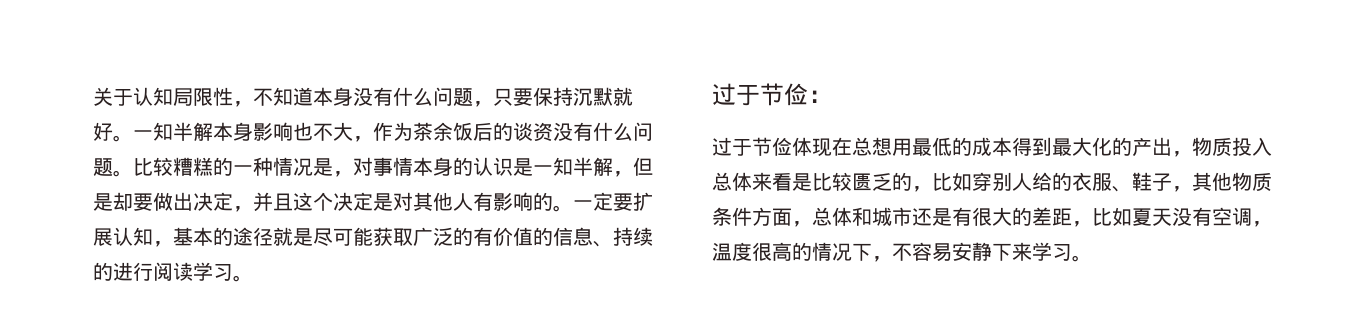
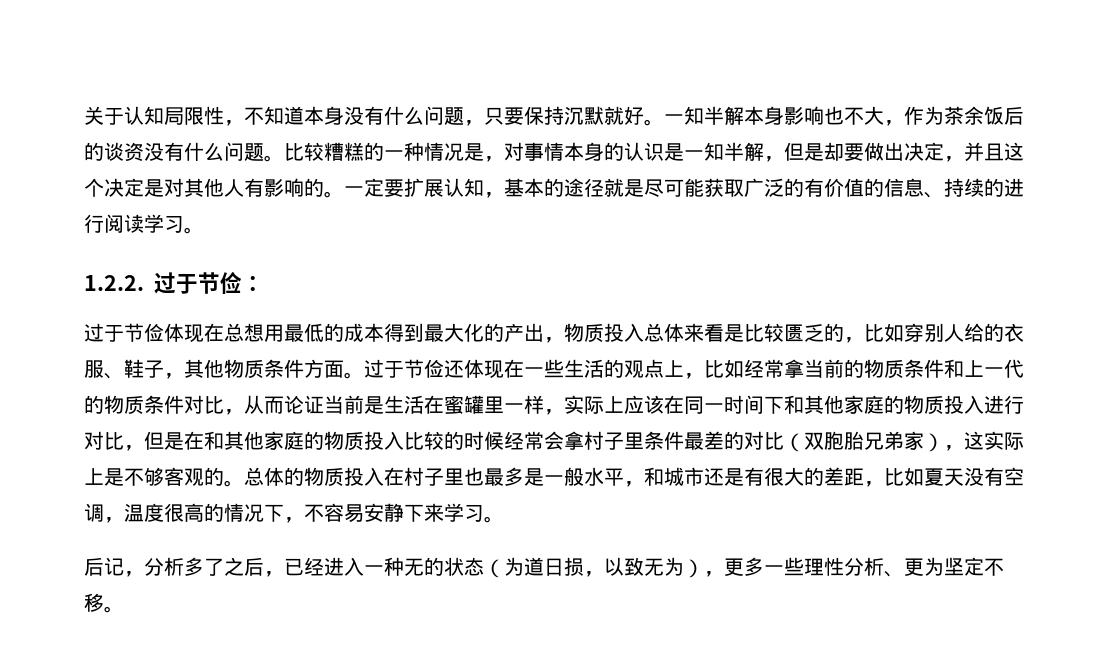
(253, 278) none -> [84,275,144,291] 1.2.2.
[792,207,852,227] ，总体 -> [344,359,1024,379] [84,395,1024,415] [84,431,1024,452] [84,467,644,487] 。过于节俭还体现在一些生活的观点上，比如经常拿当前的物质条件和上一代的物质条件对比，从而论证当前是生活在蜜罐里一样，实际上应该在同一时间下和其他家庭的物质投入进行对比，但是在和其他家庭的物质投入比较的时候经常会拿村子里条件最差的对比（双胞胎兄弟家），这实际上是不够客观的。总体的物质投入在村子里也最多是一般水平，
(1092, 258) none -> [84,557,1004,578] [84,593,124,613] // 后记，分析多了之后，已经进入一种无的状态（为道日损，以致无为），更多一些理性分析、更为坚定不移。

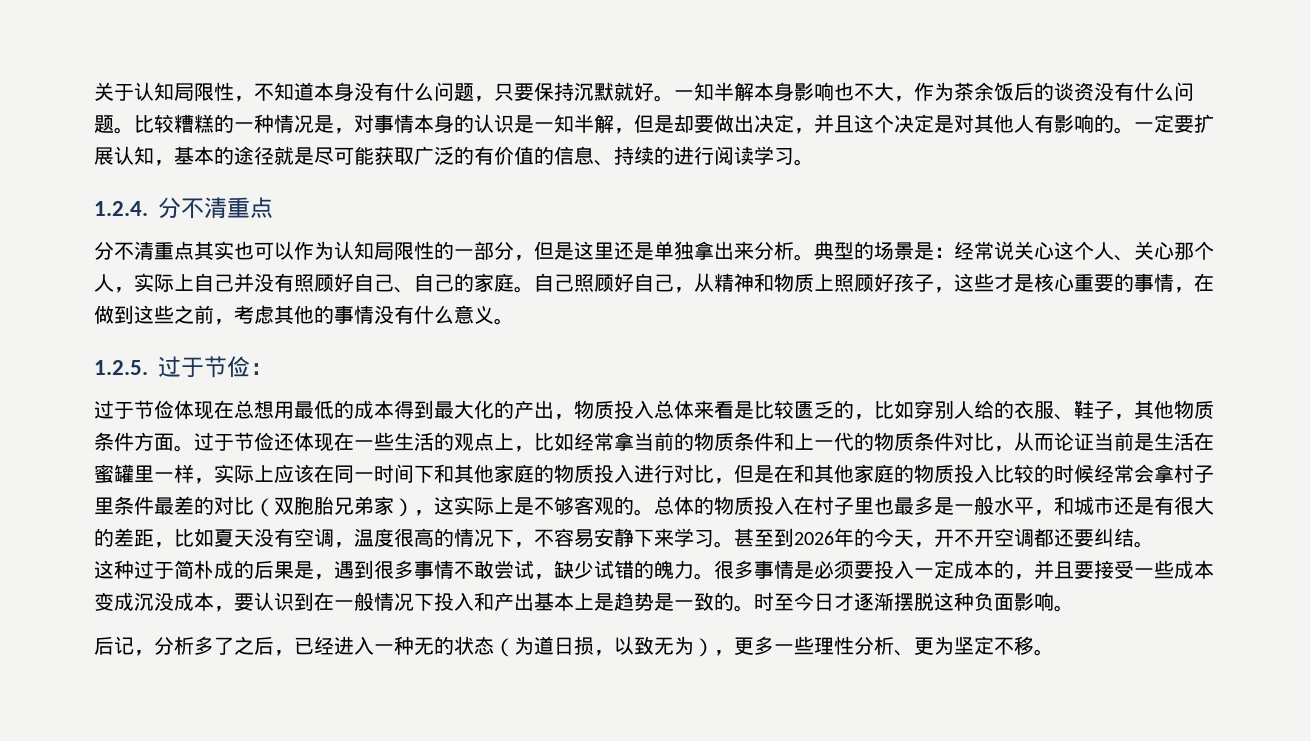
[84,275,144,291] 1.2.2. -> [94,197,273,219] [94,241,1214,261] [94,273,1214,293] [94,305,514,325] [94,360,148,375] 1.2.4.分不清重点 // 分不清重点其实也可以作为认知局限性的一部分，但是这里还是单独拿出来分析。典型的场景是：经常说关心这个人、关心那个人，实际上自己并没有照顾好自己、自己的家庭。自己照顾好自己，从精神和物质上照顾好孩子，这些才是核心重要的事情，在做到这些之前，考虑其他的事情没有什么意义。 // 1.2.5.
(504, 519) none -> [734,528,1154,548] [94,560,1214,580] [94,592,1074,612] 甚至到2026年的今天，开不开空调都还要纠结。 // 这种过于简朴成的后果是，遇到很多事情不敢尝试，缺少试错的魄力。很多事情是必须要投入一定成本的，并且要接受一些成本变成沉没成本，要认识到在一般情况下投入和产出基本上是趋势是一致的。时至今日才逐渐摆脱这种负面影响。

